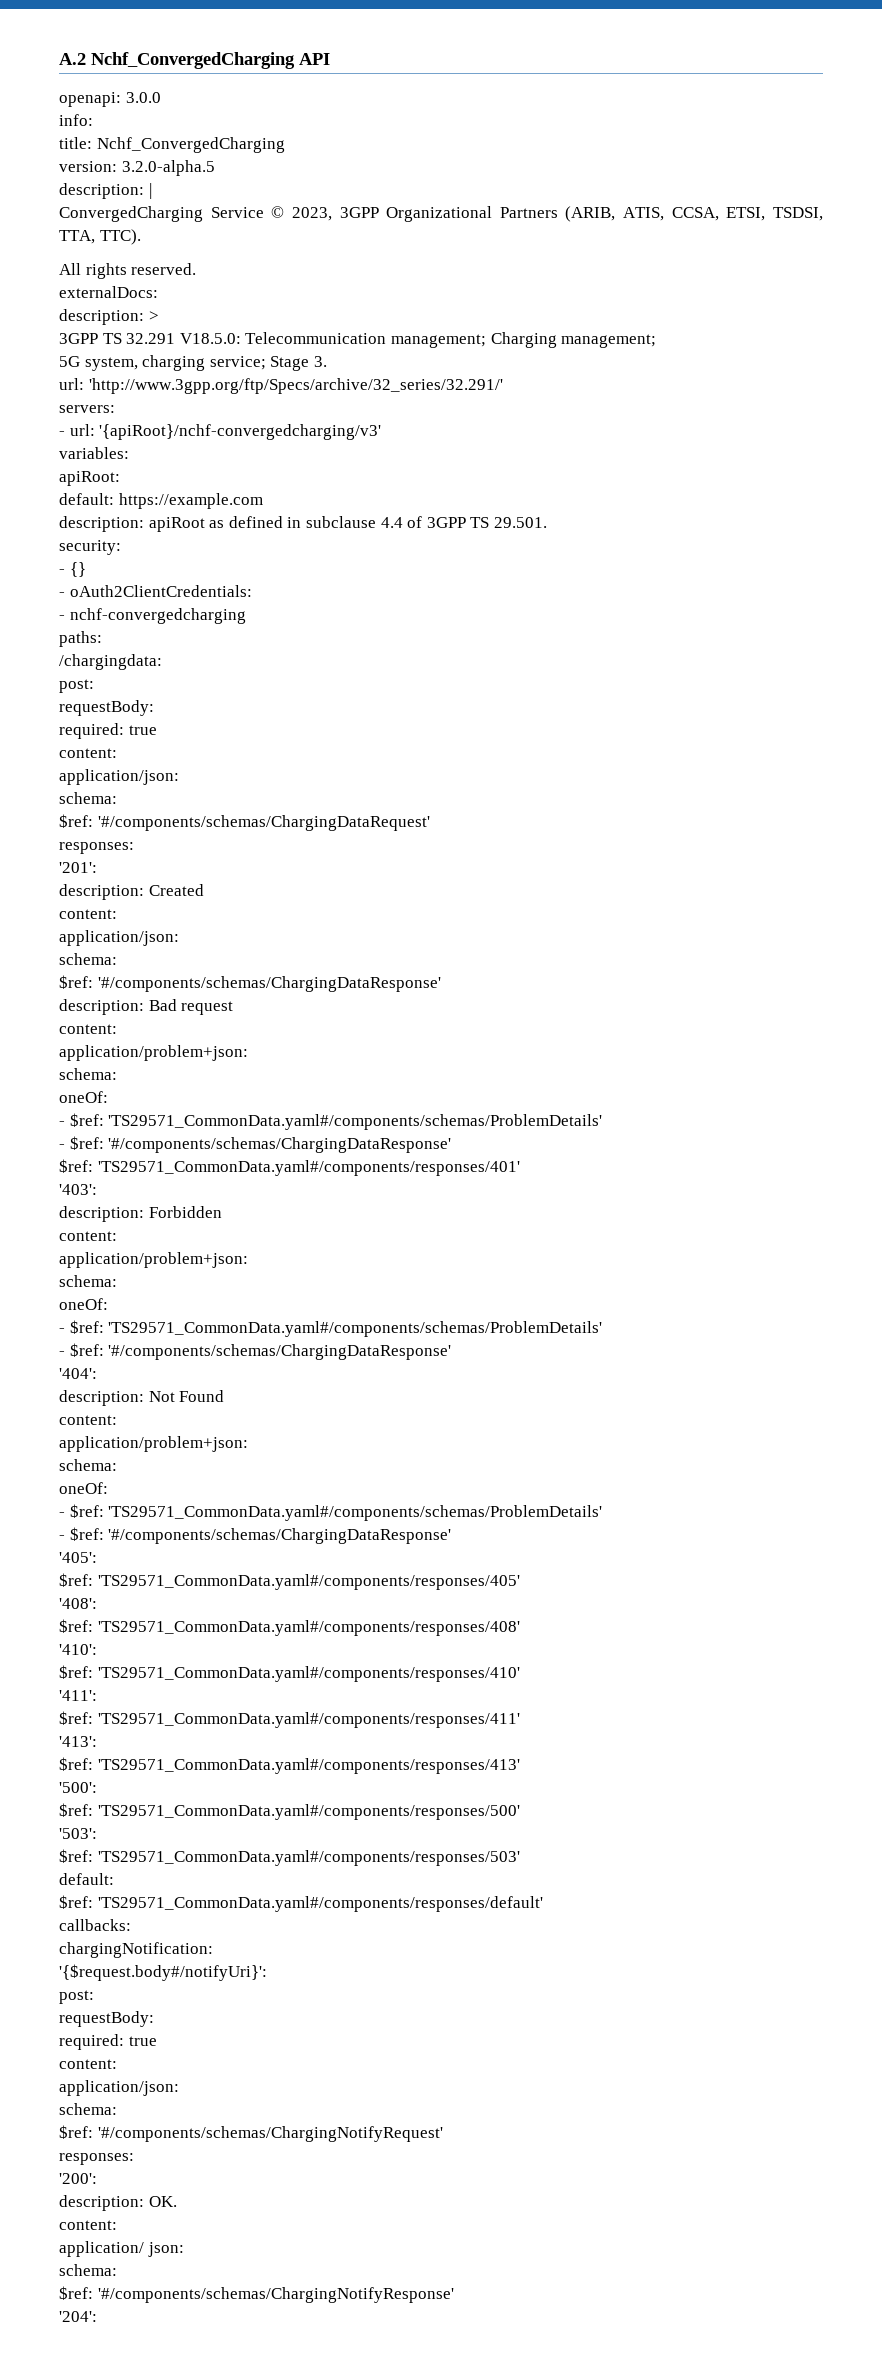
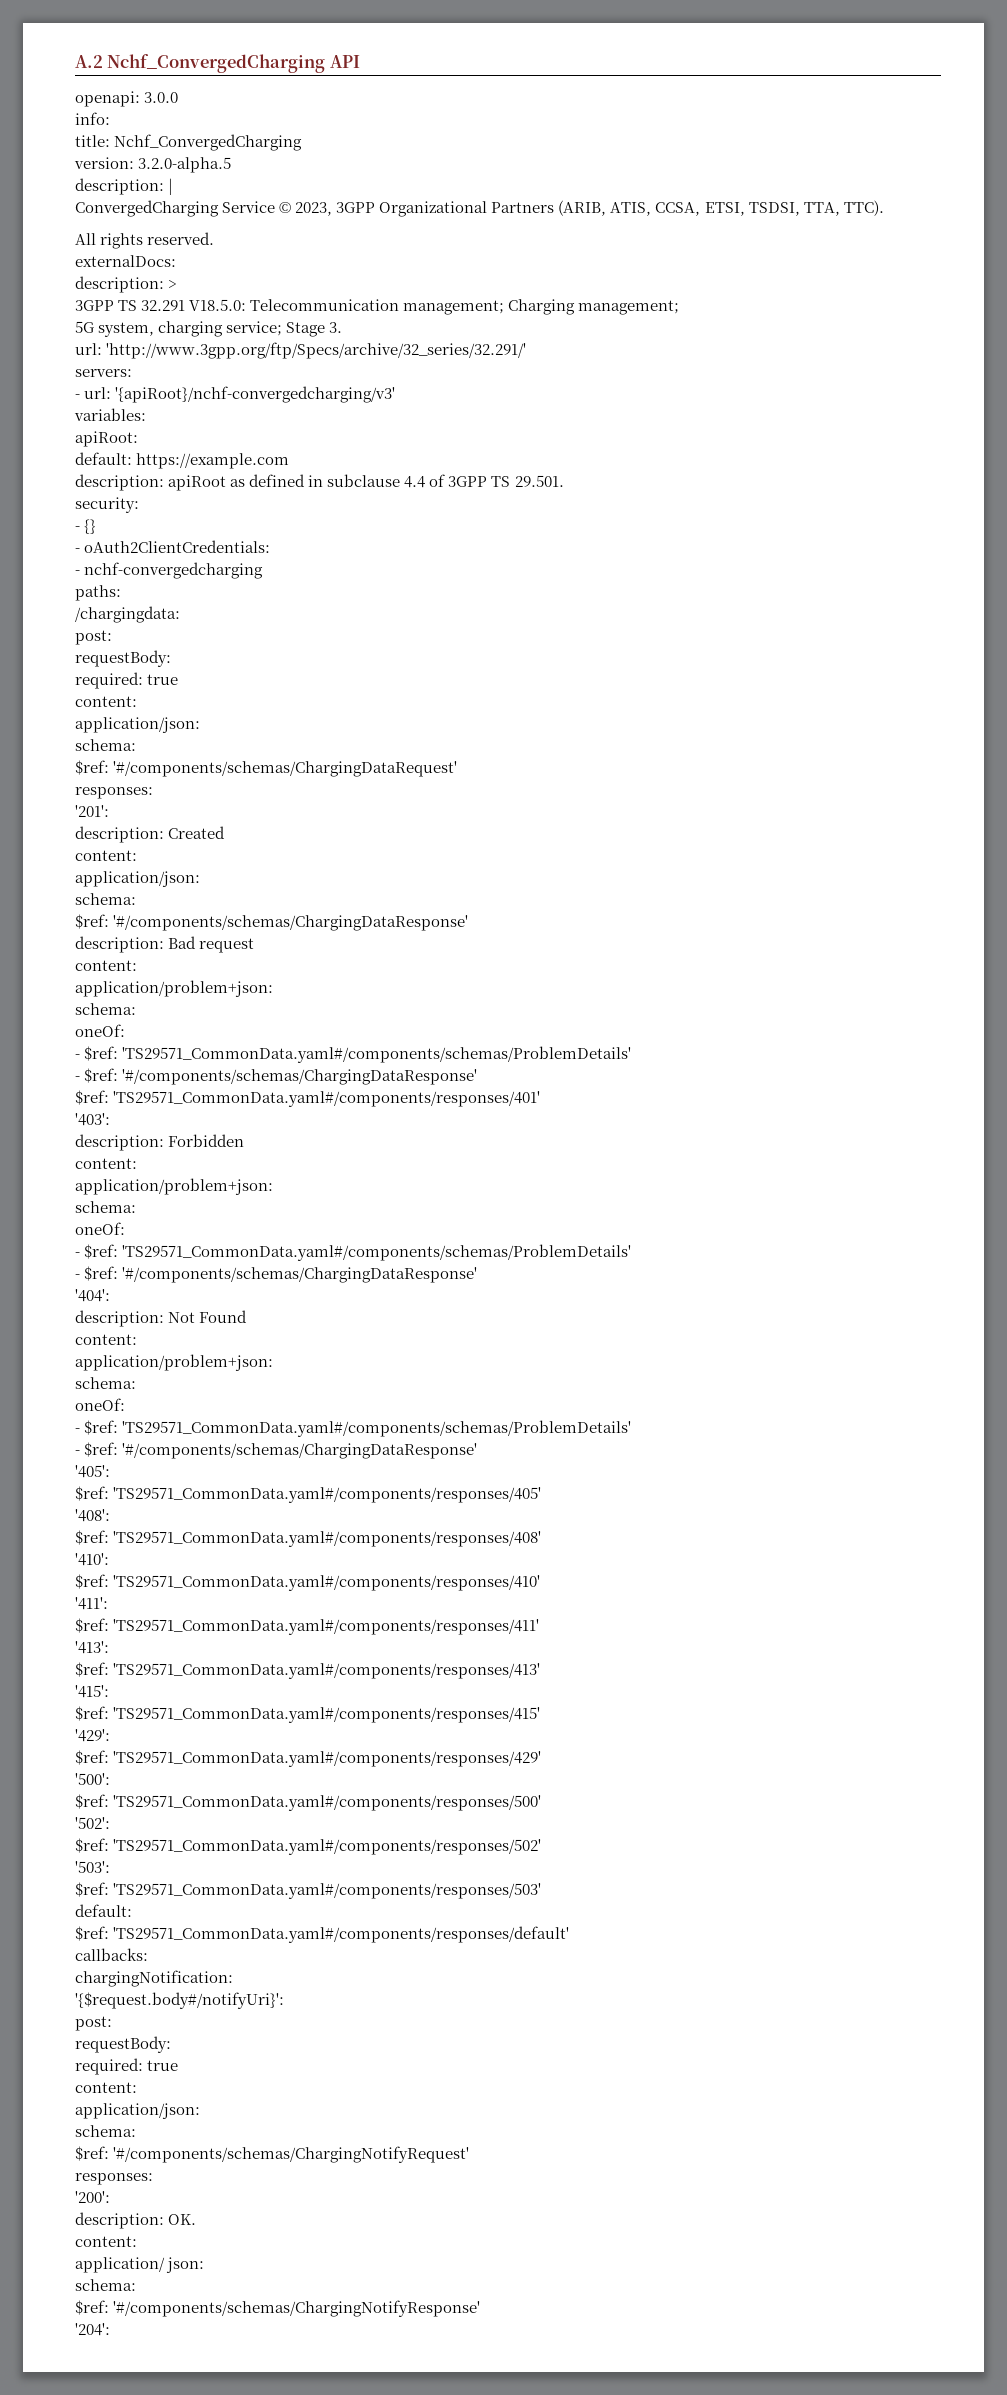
(520, 1766) none -> [75,1685,109,1698] [75,1706,541,1723] [75,1729,110,1742] [75,1750,542,1767] // '415': // $ref: 'TS29571_CommonData.yaml#/components/responses/415' // '429': // $ref: 'TS29571_CommonData.yaml#/components/responses/429'
(520, 1812) none -> [75,1817,110,1829] [75,1838,542,1855] // '502': // $ref: 'TS29571_CommonData.yaml#/components/responses/502'

